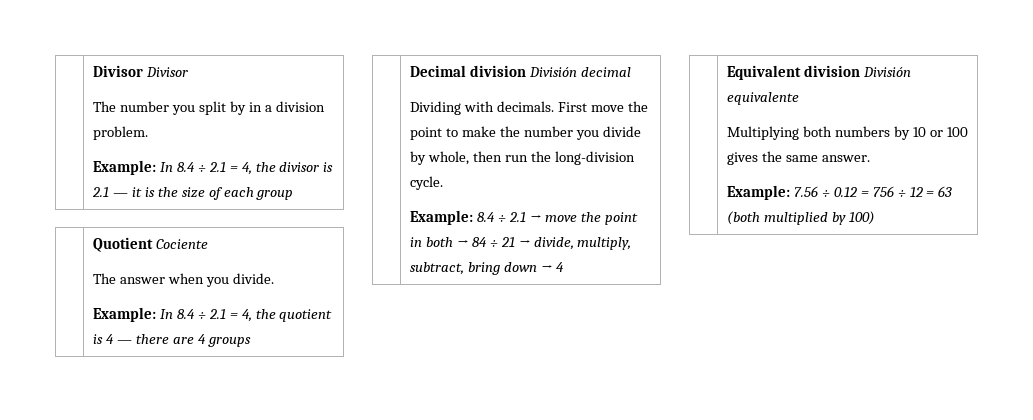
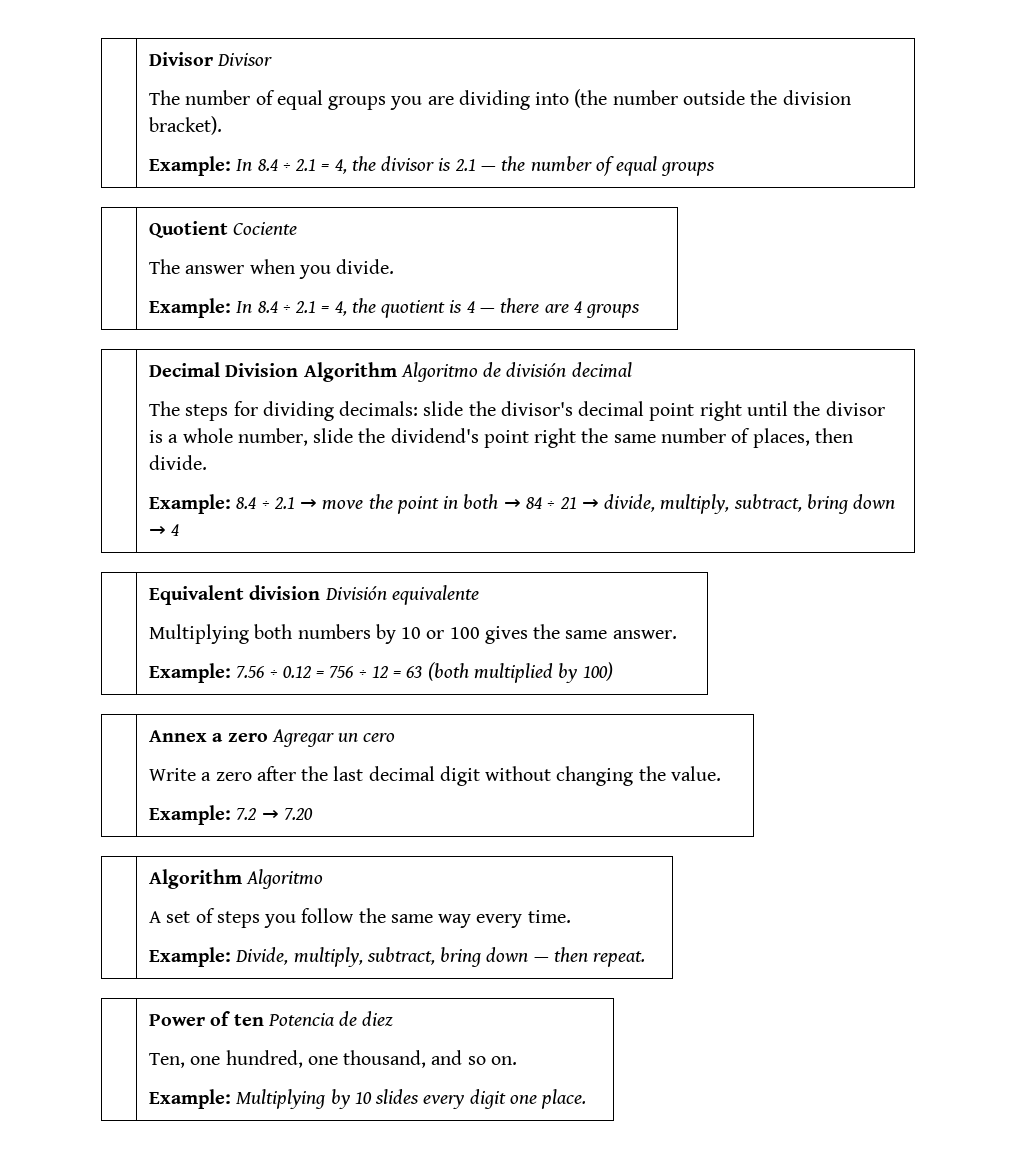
[171,101,325,115] [93,126,149,140] you split by in a division problem. -> [255,89,851,110] [149,116,223,135] of equal groups you are dividing into (the number outside the division bracket).
[131,187,294,200] it is the size of each group -> [501,156,716,176] the number of equal groups
[470,65,631,77] [410,101,648,115] [410,126,641,140] [410,151,635,165] [410,176,444,190] division División decimal // Dividing with decimals. First move the point to make the number you divide by whole, then run the long-division cycle. -> [225,362,632,382] [149,401,885,421] [149,428,853,448] [149,455,208,470] Division Algorithm Algoritmo de división decimal // The steps for dividing decimals: slide the divisor's decimal point right until the divisor is a whole number, slide the dividend's point right the same number of places, then divide.
(875, 218) none -> [149,729,396,747] [149,766,722,786] [149,805,313,825] [149,869,324,889] [149,908,571,928] [149,947,646,967] [149,1011,394,1026] [149,1050,517,1068] [149,1089,587,1109] // | Annex a zero Agregar un cero // Write a zero after the last decimal digit without changing the value. // Example: 7.2 → 7.20 // | Algorithm Algoritmo // A set of steps you follow the same way every time. // Example: Divide, multiply, subtract, bring down — then repeat. // | Power of ten Potencia de diez // Ten, one hundred, one thousand, and so on. // Example: Multiplying by 10 slides every digit one place.

